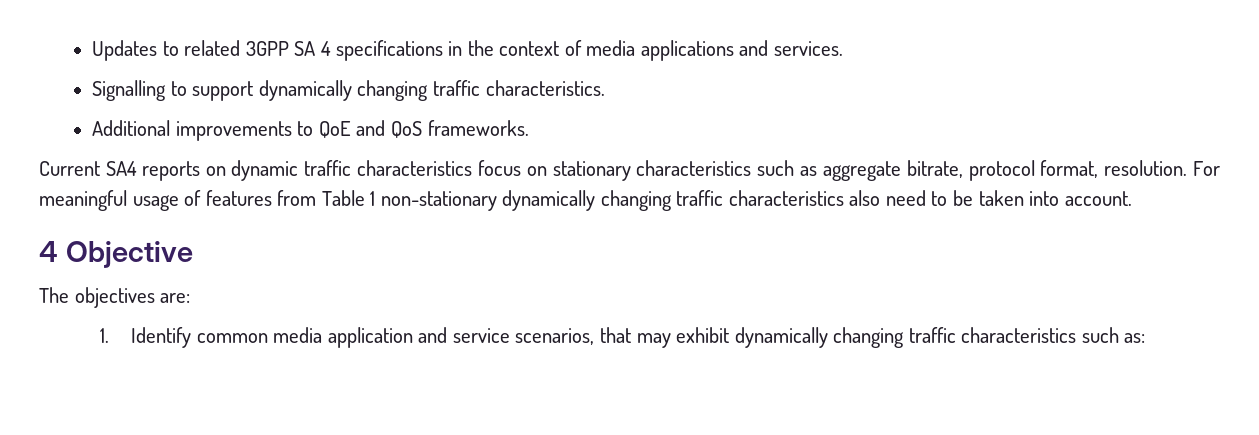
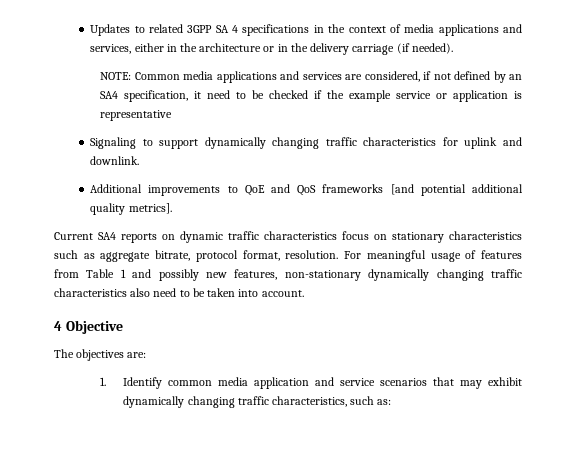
[773,41,843,56] [92,80,167,101] services. // Signalling -> [90,43,453,55] [100,71,523,83] [100,90,522,102] [100,110,173,121] [90,137,137,149] services, either in the architecture or in the delivery carriage (if needed). // NOTE: Common media applications and services are considered, if not defined by an SA4 specification, it need to be checked if the example service or application is representative // Signaling
[485,80,605,96] characteristics. -> [363,137,522,149] [90,156,140,165] characteristics for uplink and downlink.
[427,120,529,136] frameworks. -> [322,184,523,196] [90,203,172,215] frameworks [and potential additional quality metrics].
(376, 198) none -> [132,269,278,281] and possibly new features,
[515,328,595,345] scenarios, -> [380,378,428,386] scenarios
[961,327,1077,343] characteristics -> [271,396,347,407] characteristics,

